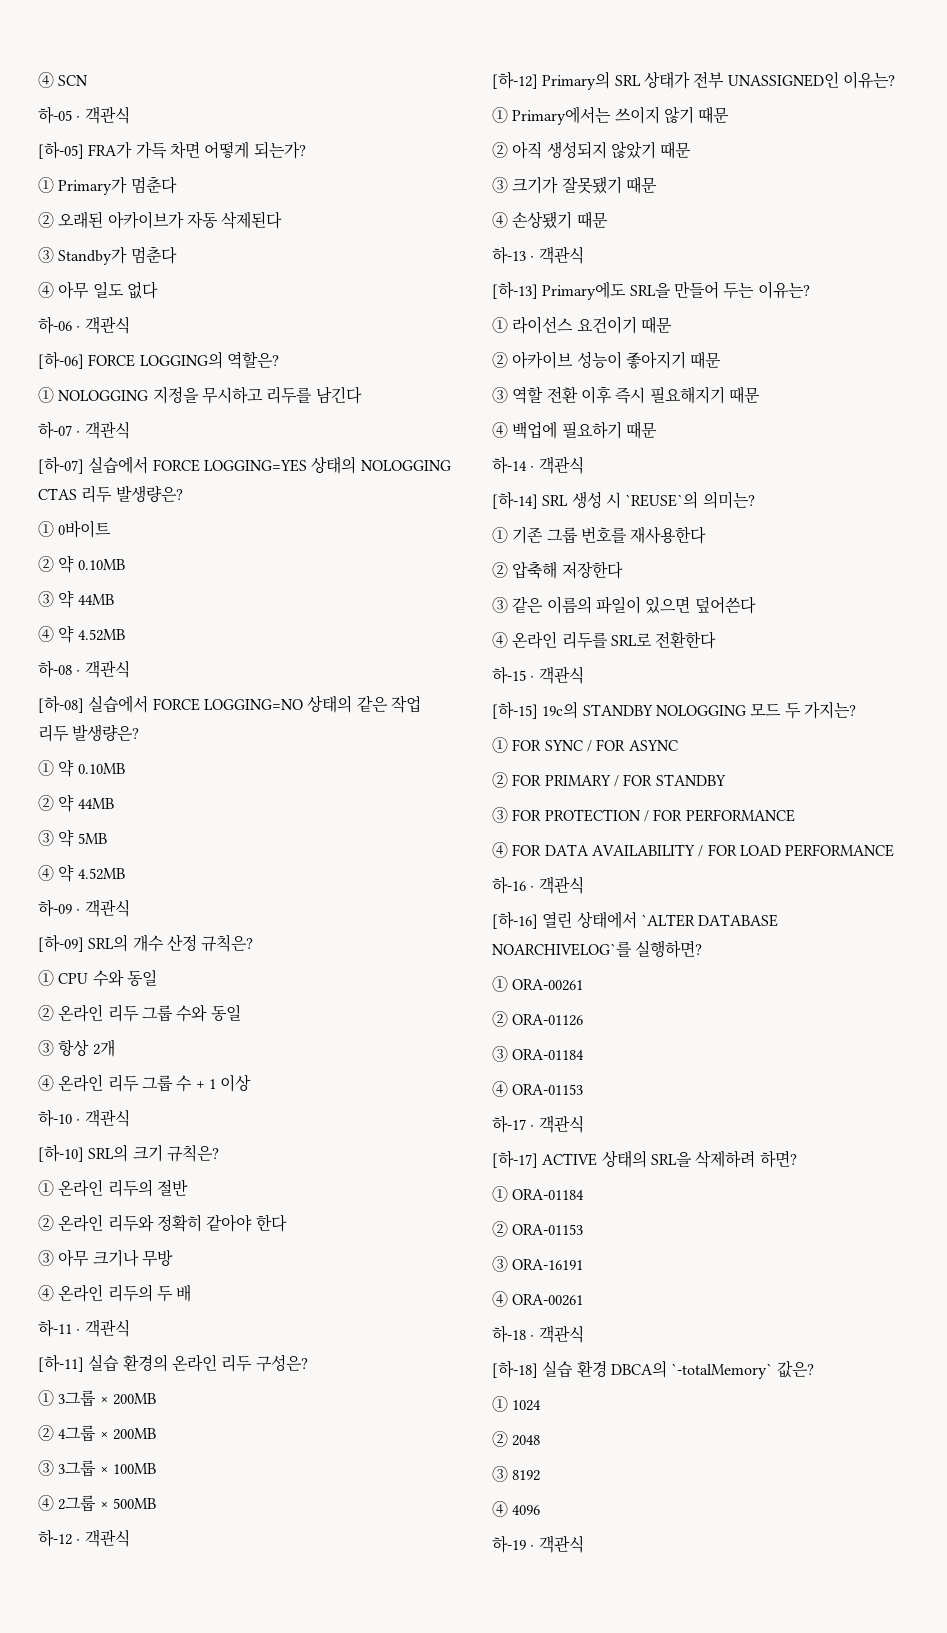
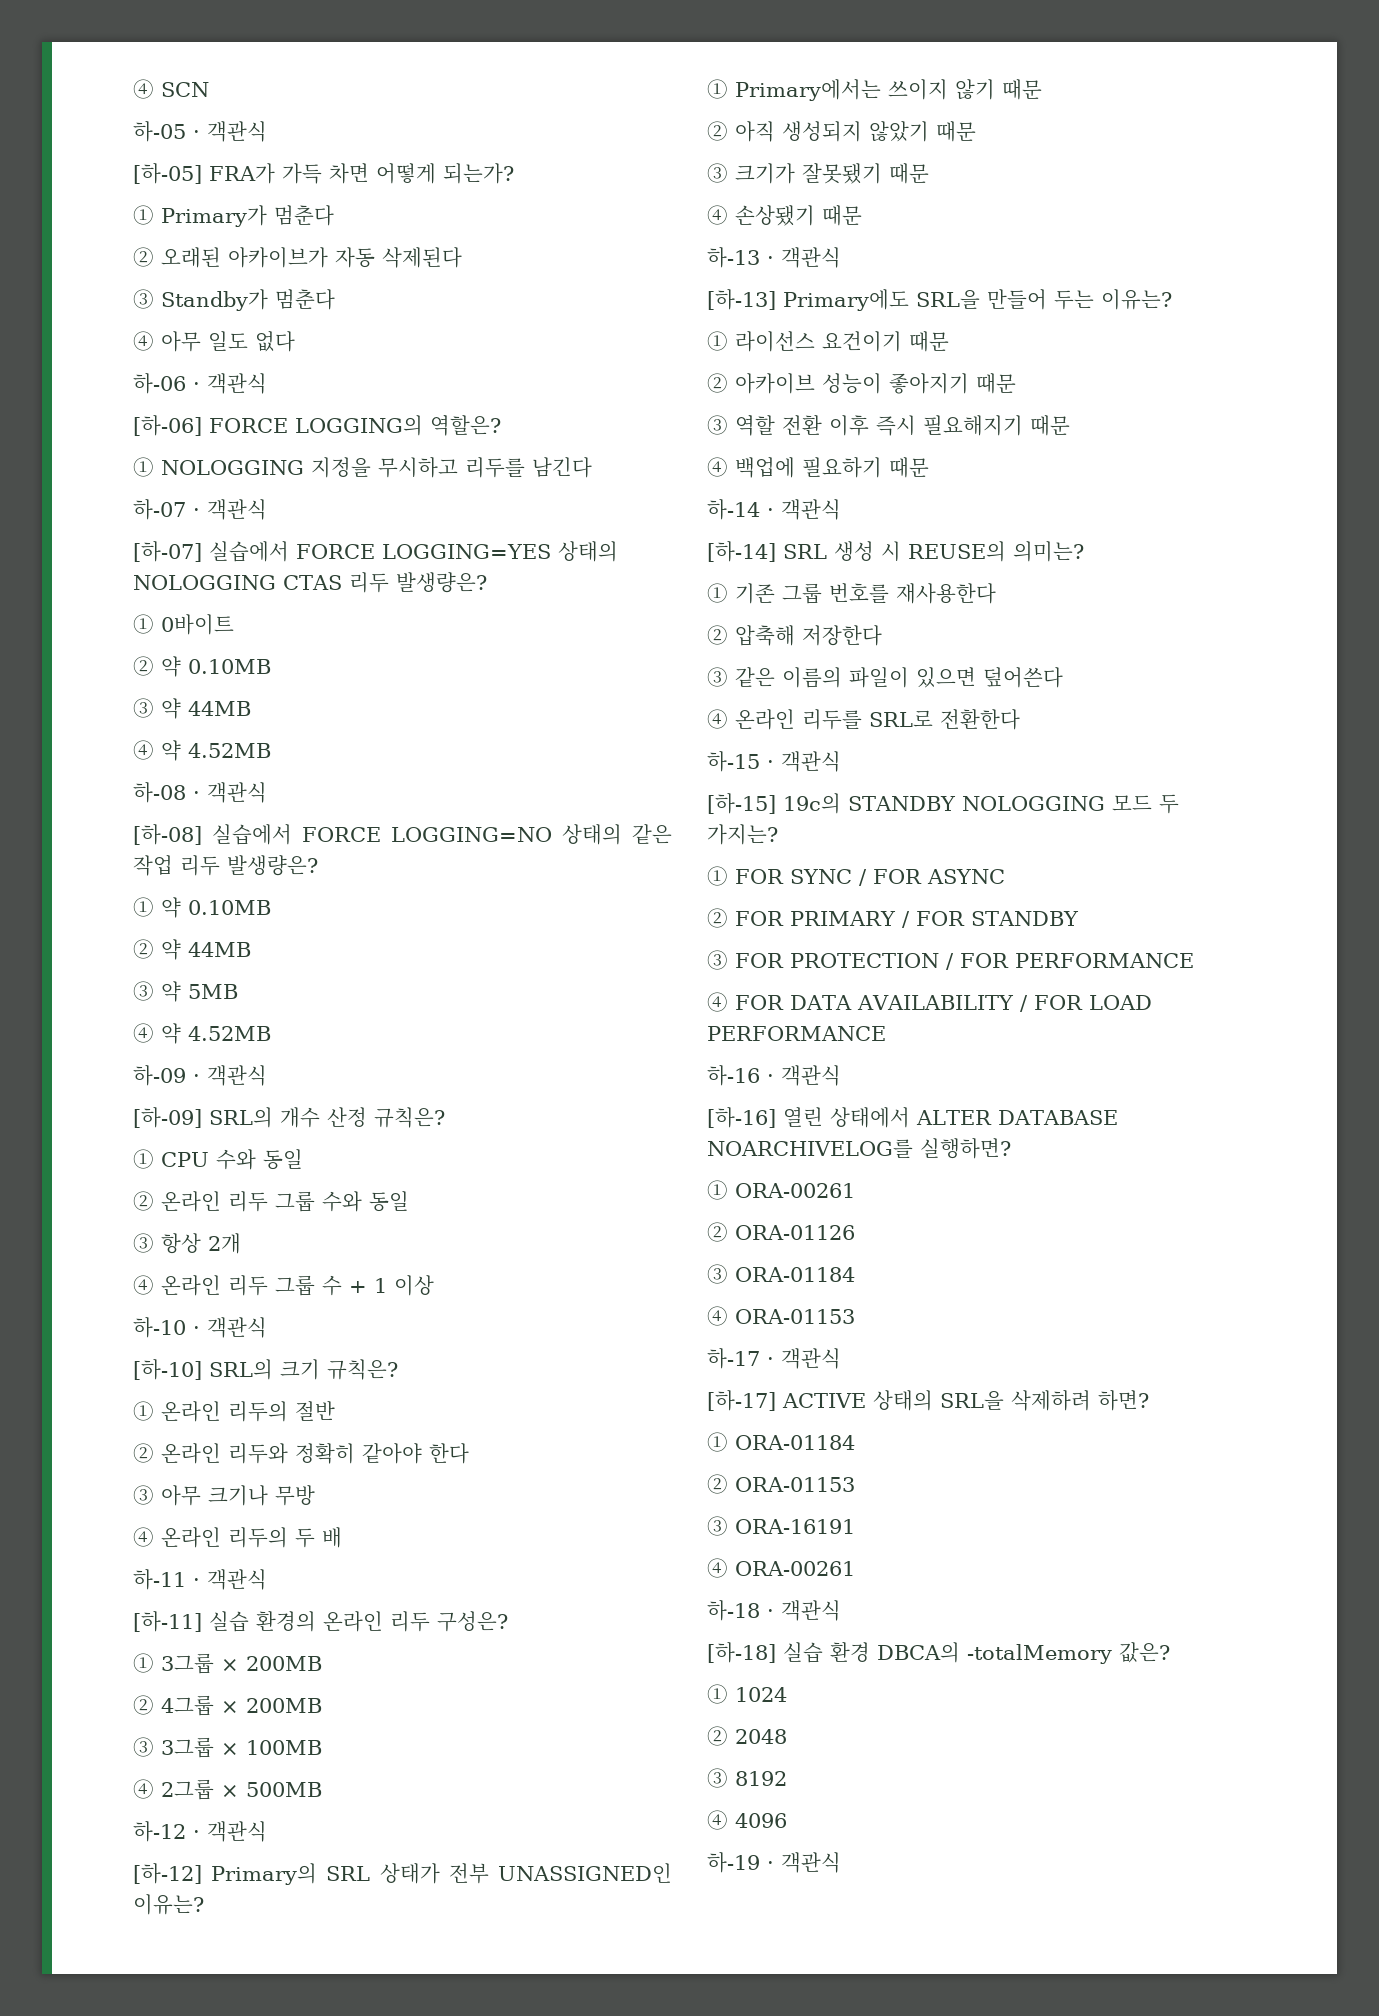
[625,491,699,509] `REUSE`의 -> [908,541,1006,562] REUSE의
[640,914,779,927] [492,942,632,957] `ALTER DATABASE NOARCHIVELOG`를 -> [916,1110,1118,1125] [707,1139,913,1158] ALTER DATABASE NOARCHIVELOG를
[671,1363,773,1379] `-totalMemory` -> [967,1644,1112,1664] -totalMemory

